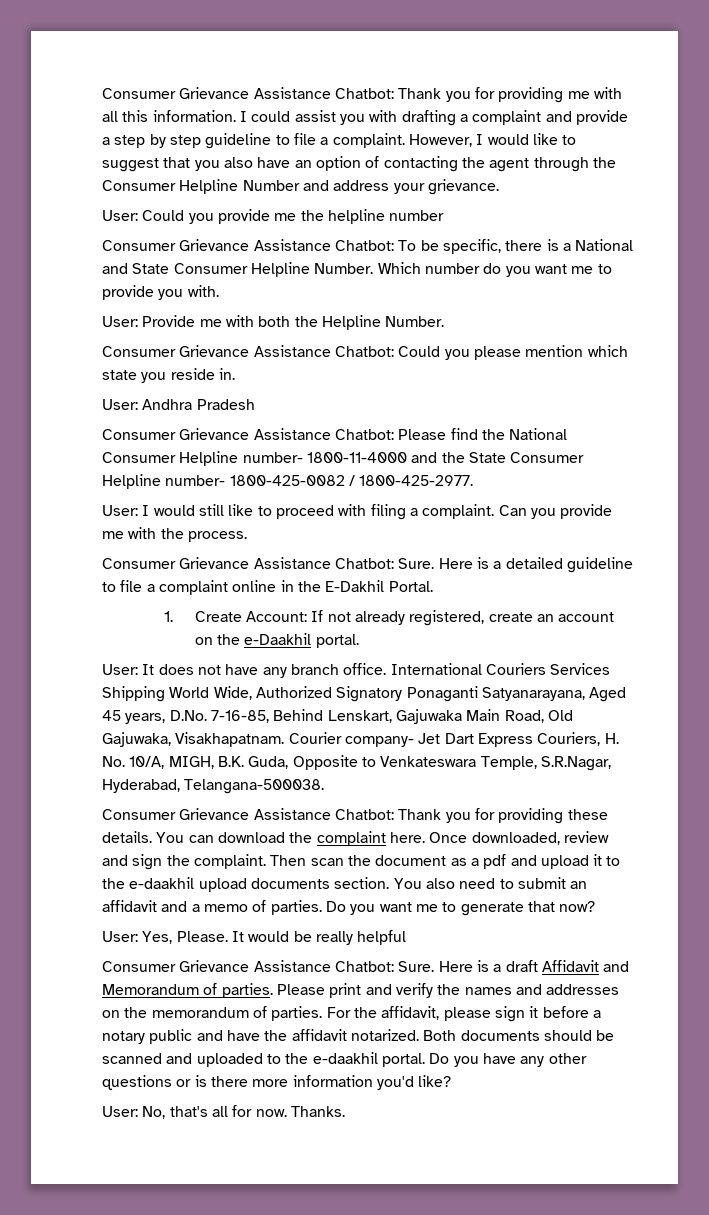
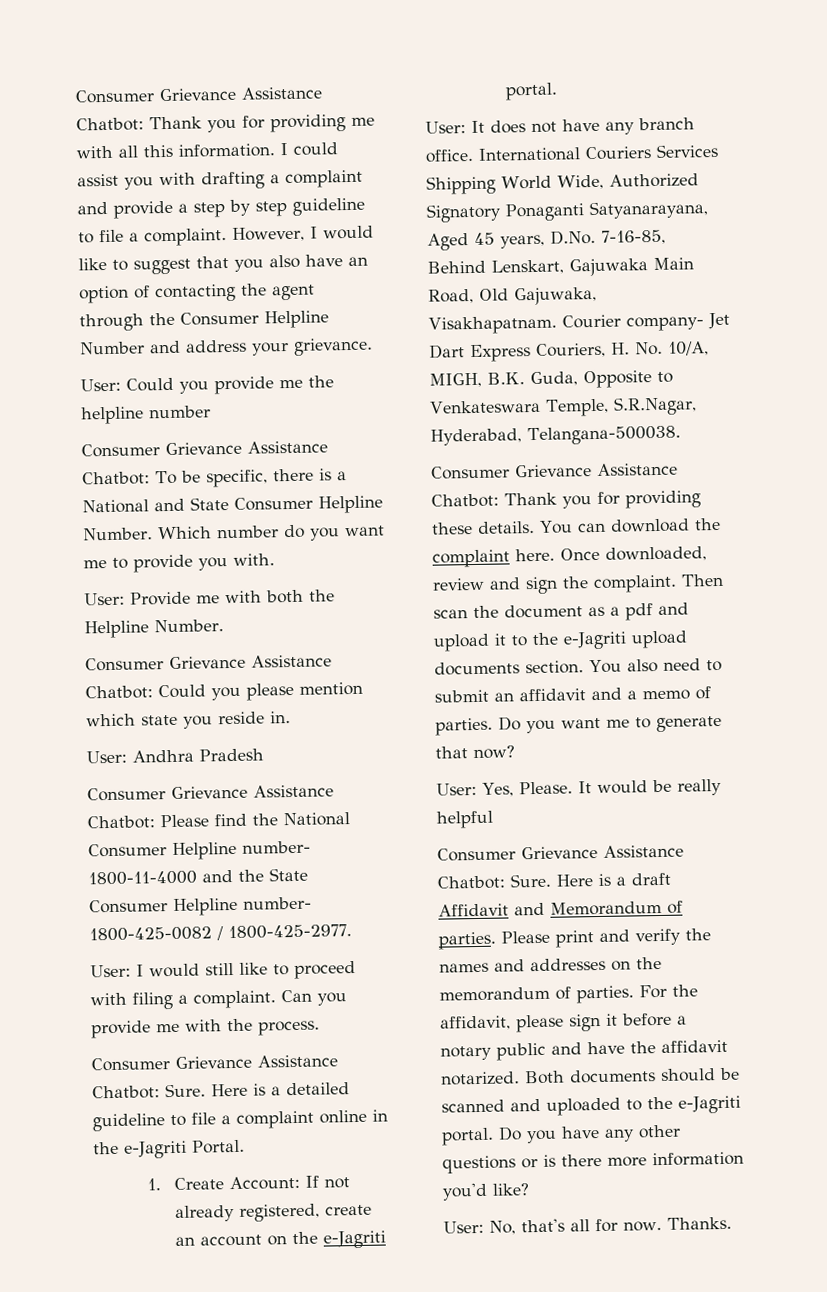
[325,580,385,592] E-Dakhil -> [124,1140,187,1159] e-Jagriti
[244,633,312,645] e-Daakhil -> [322,1230,386,1249] e-Jagriti
[129,877,195,889] e-daakhil -> [563,631,627,650] e-Jagriti
[312,1052,378,1064] e-daakhil -> [678,1095,741,1114] e-Jagriti

